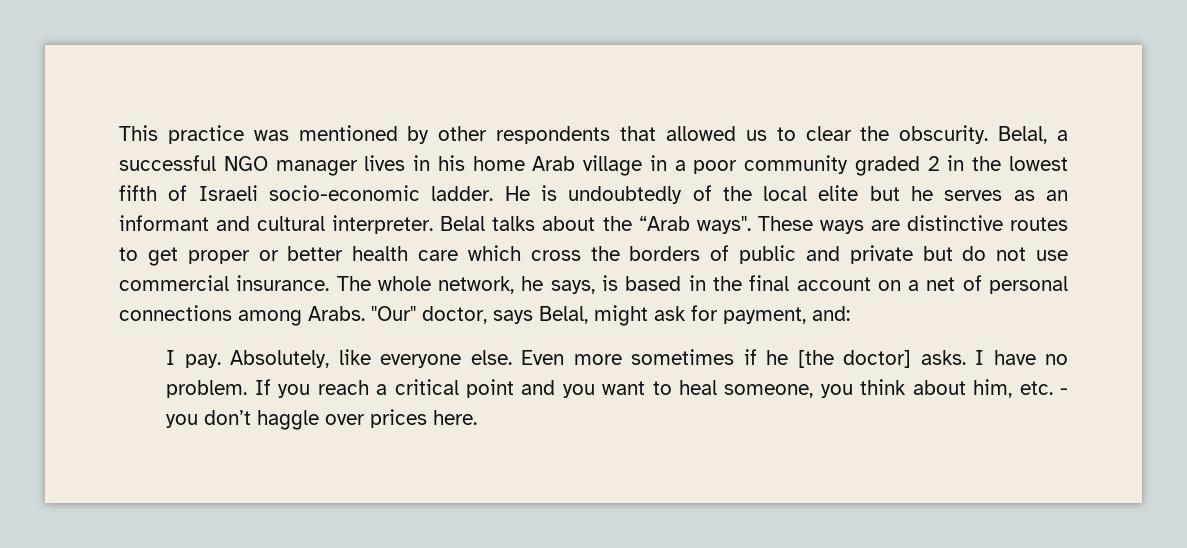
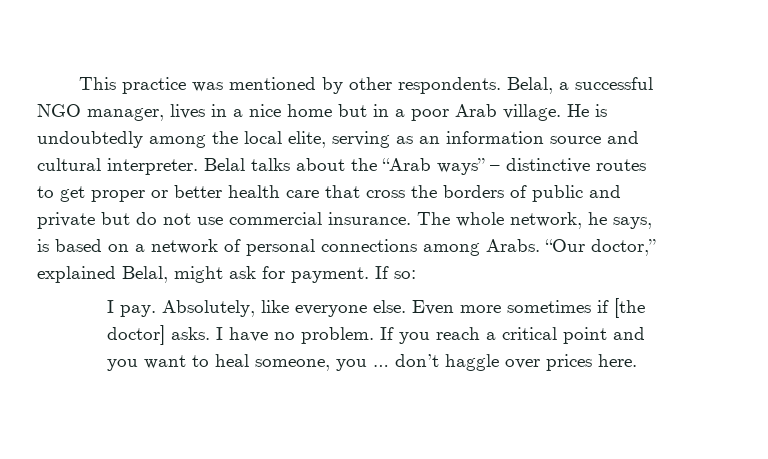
[496,125,989,144] respondents that allowed us to clear the obscurity. -> [398,77,502,94] respondents.
[275,160,358,176] manager -> [87,108,164,121] manager,
[437,155,1068,176] [119,185,494,201] his home Arab village in a poor community graded 2 in the lowest fifth of Israeli socio-economic ladder. -> [233,104,561,121] a nice home but in a poor Arab village.
[692,185,712,201] of -> [149,135,206,148] among
[818,185,1068,201] [119,215,209,231] elite but he serves as an informant -> [288,131,601,148] elite, serving as an information source
[696,216,900,234] ways". These ways are -> [437,158,500,175] ways” –
[467,245,521,261] which -> [325,185,360,198] that
[688,275,871,291] in the final account -> (102, 245) none
[926,277,956,291] net -> [151,239,218,254] network
[371,306,533,324] "Our" doctor, says -> [545,239,656,256] [37,266,116,283] “Our doctor,” explained
[723,306,850,324] payment, and: -> [291,266,416,283] payment. If so:
[766,350,789,365] he -> (609, 306) none
[860,379,1068,398] [166,414,199,428] think about him, etc. - you -> [372,365,389,367] …

